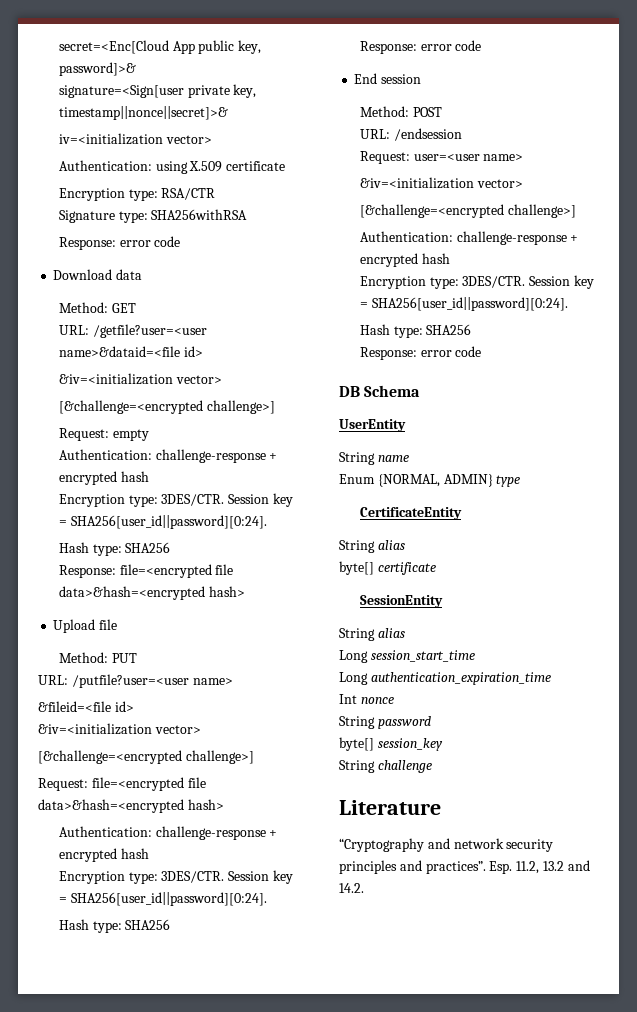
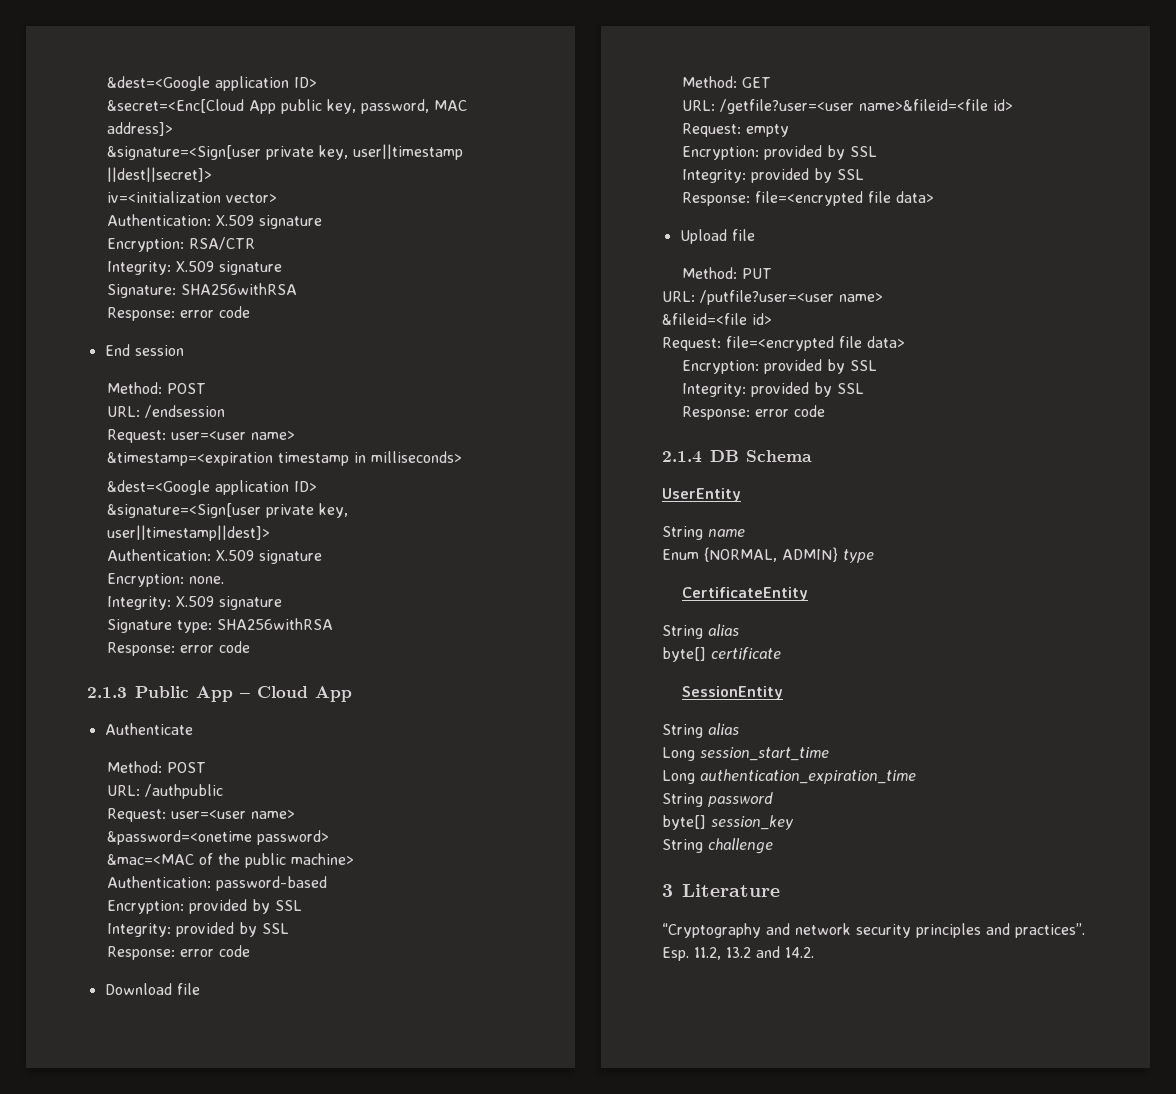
[58,40,262,54] [58,62,136,76] [58,84,257,98] [58,106,228,120] [58,133,212,145] [58,160,286,174] [58,188,216,201] [58,209,248,223] [58,236,181,250] [53,269,143,280] [58,302,136,313] [58,324,207,338] [58,346,203,357] [58,373,222,385] [58,400,275,414] [58,428,149,441] [58,449,278,463] [58,471,149,485] [58,493,294,507] [58,515,267,529] [58,542,171,556] [58,564,234,578] [58,586,245,600] [53,619,118,633] [58,652,137,663] [38,674,233,688] [38,701,134,712] [38,723,201,735] [38,750,254,764] [38,777,206,791] [38,799,224,813] [58,826,278,840] [58,848,149,862] [58,870,294,884] [58,892,267,906] [58,919,171,933] secret=<Enc[Cloud App public key, password]>& // signature=<Sign[user private key, timestamp||nonce||secret]>& // iv=<initialization vector> // Authentication: using X.509 certificate // Encryption type: RSA/CTR // Signature type: SHA256withRSA // Response: error code // Download data // Method: GET // URL: /getfile?user=<user name>&dataid=<file id> // &iv=<initialization vector> // [&challenge=<encrypted challenge>] // Request: empty // Authentication: challenge-response + encrypted hash // Encryption type: 3DES/CTR. Session key = SHA256[user_id||password][0:24]. // Hash type: SHA256 // Response: file=<encrypted file data>&hash=<encrypted hash> // Upload file // Method: PUT // URL: /putfile?user=<user name> // &fileid=<file id> // &iv=<initialization vector> // [&challenge=<encrypted challenge>] // Request: file=<encrypted file data>&hash=<encrypted hash> // Authentication: challenge-response + encrypted hash // Encryption type: 3DES/CTR. Session key = SHA256[user_id||password][0:24]. // Hash type: SHA256 -> [106,76,317,91] [106,99,467,114] [106,122,173,136] [106,144,463,160] [106,167,212,182] [106,191,277,203] [106,214,322,229] [106,237,255,252] [106,261,282,275] [106,283,297,298] &dest=<Google application ID> // &secret=<Enc[Cloud App public key, password, MAC address]> // &signature=<Sign[user private key, user||timestamp ||dest||secret]> // iv=<initialization vector> // Authentication: X.509 signature // Encryption: RSA/CTR // Integrity: X.509 signature // Signature: SHA256withRSA
[359,177,523,189] [359,204,576,218] [359,231,579,245] [359,253,450,267] [359,275,595,289] [359,297,568,311] [359,324,472,338] [359,346,482,360] &iv=<initialization vector> // [&challenge=<encrypted challenge>] // Authentication: challenge-response + encrypted hash // Encryption type: 3DES/CTR. Session key = SHA256[user_id||password][0:24]. // Hash type: SHA256 // Response: error code // -> [106,451,462,466] [106,480,317,495] [106,503,348,518] [106,525,270,541] [106,549,322,564] [106,573,224,587] [106,596,282,610] [106,618,333,633] [106,641,250,656] [87,686,352,702] [104,723,193,735] [106,761,206,773] [106,784,223,799] [106,808,295,822] [106,830,329,845] [106,853,354,868] [106,876,327,891] [106,899,302,914] [106,922,289,937] [106,945,250,960] [104,983,200,995] [681,76,771,88] [681,99,1013,114] [681,123,789,137] [681,145,877,160] [681,168,864,183] [681,191,934,206] [679,229,755,244] [681,267,772,279] [662,290,883,305] [662,313,772,325] [662,336,905,351] [681,359,877,374] [681,382,864,397] [681,405,825,420] [662,451,702,463] &timestamp=<expiration timestamp in milliseconds> // &dest=<Google application ID> // &signature=<Sign[user private key, user||timestamp||dest]> // Authentication: X.509 signature // Encryption: none. // Integrity: X.509 signature // Signature type: SHA256withRSA // Response: error code // 2.1.3 Public App – Cloud App // Authenticate // Method: POST // URL: /authpublic // Request: user=<user name> // &password=<onetime password> // &mac=<MAC of the public machine> // Authentication: password-based // Encryption: provided by SSL // Integrity: provided by SSL // Response: error code // Download file // Method: GET // URL: /getfile?user=<user name>&fileid=<file id> // Request: empty // Encryption: provided by SSL // Integrity: provided by SSL // Response: file=<encrypted file data> // Upload file // Method: PUT // URL: /putfile?user=<user name> // &fileid=<file id> // Request: file=<encrypted file data> // Encryption: provided by SSL // Integrity: provided by SSL // Response: error code // 2.1.4
[339,694,394,704] // Int nonce -> (916, 776) none
(432, 766) none -> [662,884,673,897] 3

